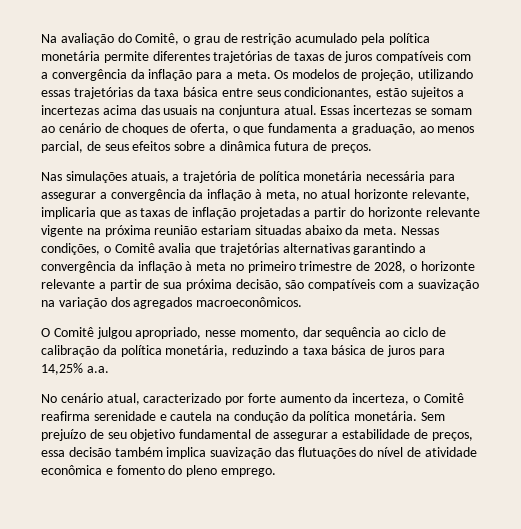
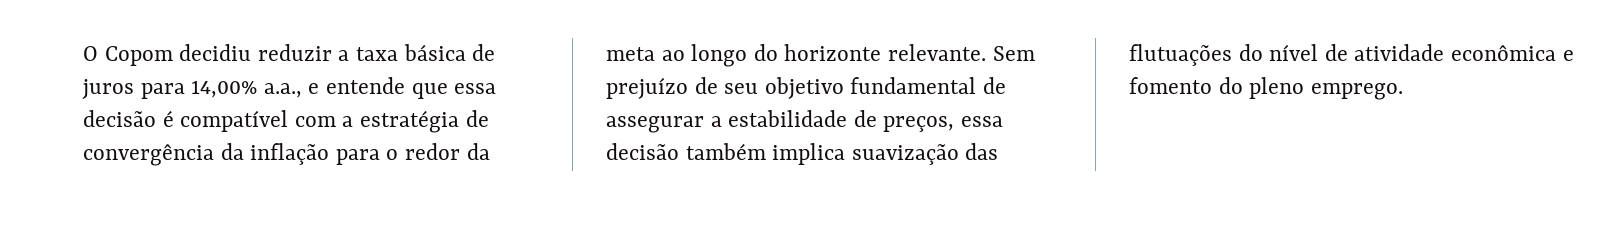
[41,33,430,45] [41,51,472,63] [41,69,473,81] [41,87,464,99] [41,105,472,117] [41,123,475,135] [41,141,373,153] [41,171,456,183] [41,189,470,201] [41,207,480,219] [41,225,440,237] [41,243,427,255] [41,261,475,273] [41,279,479,291] [41,297,303,309] [41,327,446,339] [41,345,289,357] Na avaliação do Comitê, o grau de restrição acumulado pela política monetária permite diferentes trajetórias de taxas de juros compatíveis com a convergência da inflação para a meta. Os modelos de projeção, utilizando essas trajetórias da taxa básica entre seus condicionantes, estão sujeitos a incertezas acima das usuais na conjuntura atual. Essas incertezas se somam ao cenário de choques de oferta, o que fundamenta a graduação, ao menos parcial, de seus efeitos sobre a dinâmica futura de preços. // Nas simulações atuais, a trajetória de política monetária necessária para assegurar a convergência da inflação à meta, no atual horizonte relevante, implicaria que as taxas de inflação projetadas a partir do horizonte relevante vigente na próxima reunião estariam situadas abaixo da meta. Nessas condições, o Comitê avalia que trajetórias alternativas garantindo a convergência da inflação à meta no primeiro trimestre de 2028, o horizonte relevante a partir de sua próxima decisão, são compatíveis com a suavização na variação dos agregados macroeconômicos. // O Comitê julgou apropriado, nesse momento, dar sequência ao ciclo de calibração da política monetária, reduzindo -> [83,44,332,66] O Copom decidiu reduzir
[41,363,109,375] [41,393,464,405] [41,411,418,423] 14,25% a.a. // No cenário atual, caracterizado por forte aumento da incerteza, o Comitê reafirma serenidade e cautela na condução da política monetária. -> [191,77,497,99] [83,110,489,133] [83,143,490,166] [606,44,987,67] 14,00% a.a., e entende que essa decisão é compatível com a estratégia de convergência da inflação para o redor da meta ao longo do horizonte relevante.

